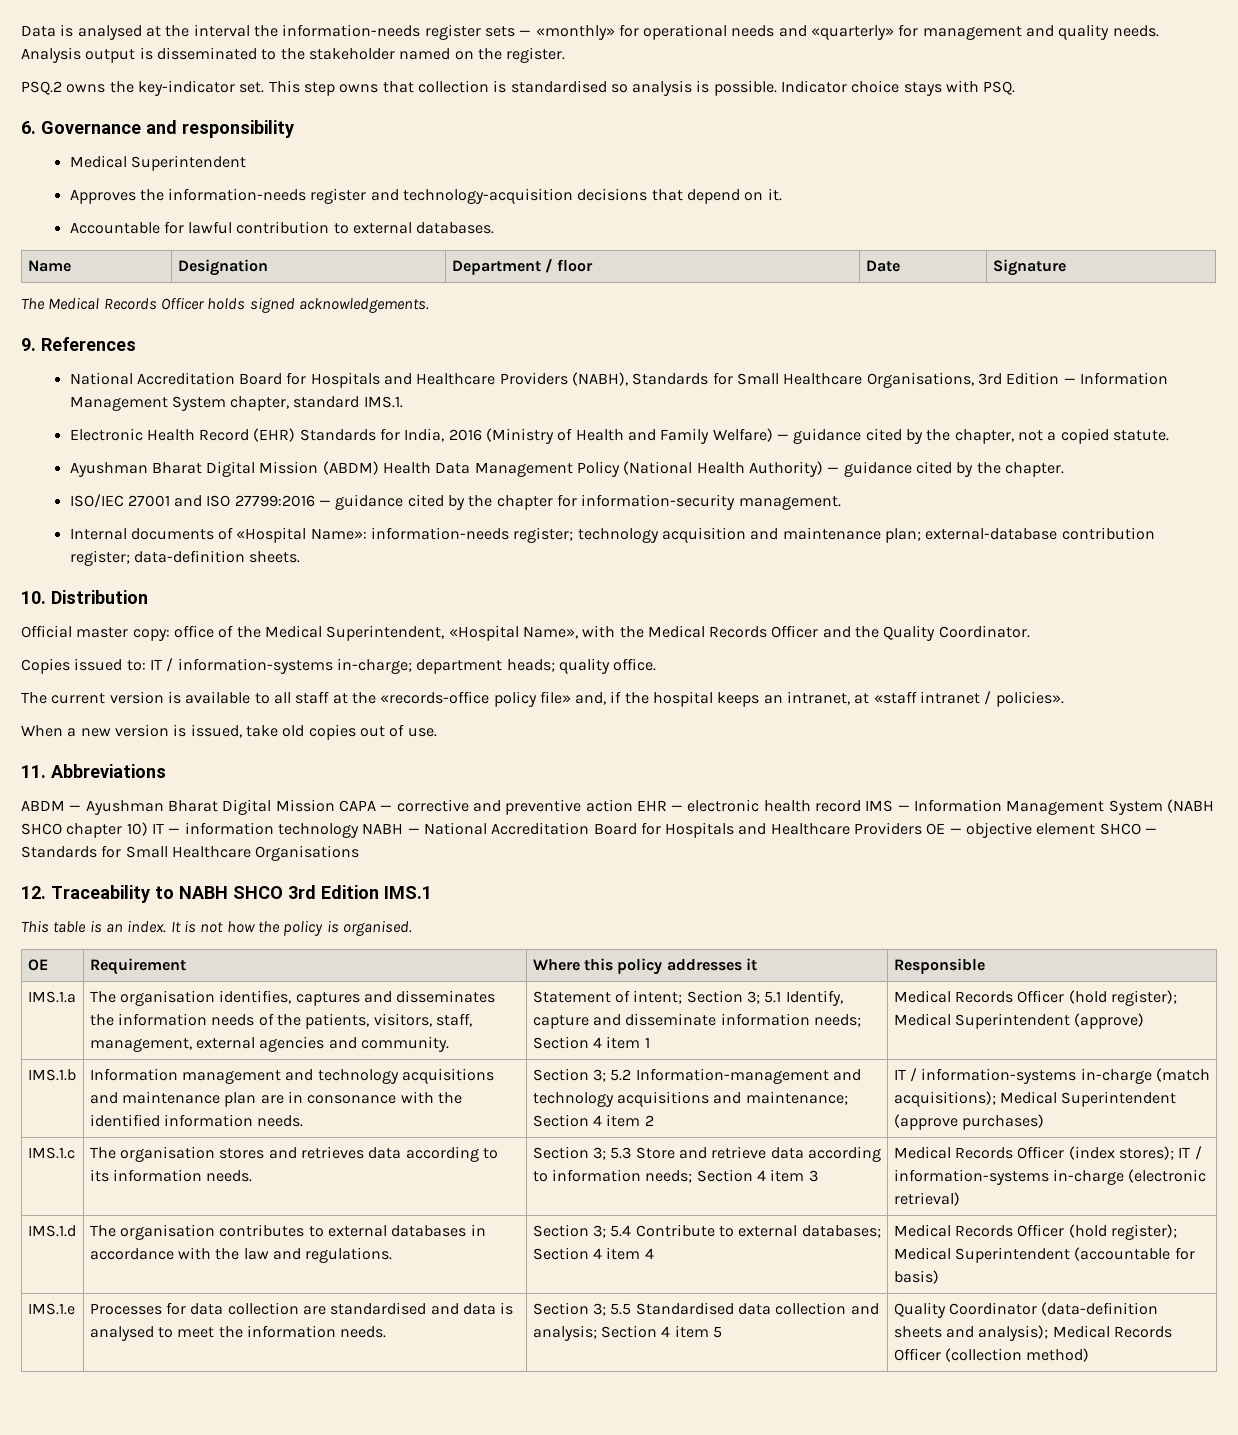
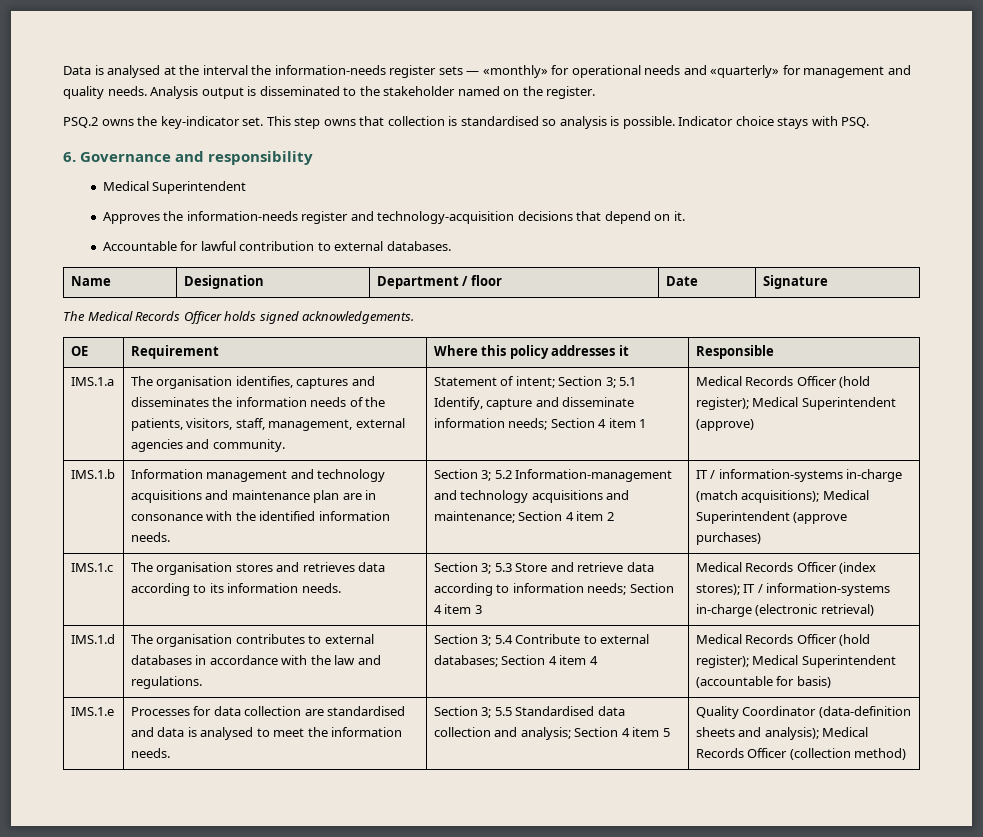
[21,337,136,351] [69,372,1168,388] [69,396,403,411] [69,428,1169,444] [69,461,1064,477] [69,494,841,510] [69,527,1155,543] [69,550,301,566] [21,590,148,604] [21,625,1030,641] [21,658,657,674] [21,691,1064,707] [21,724,437,740] [21,764,166,778] [21,799,1215,815] [21,822,1158,838] [21,845,360,861] [21,885,432,903] [21,920,412,936] // 9. References // National Accreditation Board for Hospitals and Healthcare Providers (NABH), Standards for Small Healthcare Organisations, 3rd Edition — Information Management System chapter, standard IMS.1. // Electronic Health Record (EHR) Standards for India, 2016 (Ministry of Health and Family Welfare) — guidance cited by the chapter, not a copied statute. // Ayushman Bharat Digital Mission (ABDM) Health Data Management Policy (National Health Authority) — guidance cited by the chapter. // ISO/IEC 27001 and ISO 27799:2016 — guidance cited by the chapter for information-security management. // Internal documents of «Hospital Name»: information-needs register; technology acquisition and maintenance plan; external-database contribution register; data-definition sheets. // 10. Distribution // Official master copy: office of the Medical Superintendent, «Hospital Name», with the Medical Records Officer and the Quality Coordinator. // Copies issued to: IT / information-systems in-charge; department heads; quality office. // The current version is available to all staff at the «records-office policy file» and, if the hospital keeps an intranet, at «staff intranet / policies». // When a new version is issued, take old copies out of use. // 11. Abbreviations // ABDM — Ayushman Bharat Digital Mission CAPA — corrective and preventive action EHR — electronic health record IMS — Information Management System (NABH SHCO chapter 10) IT — information technology NABH — National Accreditation Board for Hospitals and Healthcare Providers OE — objective element SHCO — Standards for Small Healthcare Organisations // 12. Traceability to NABH SHCO 3rd Edition IMS.1 // This table is an index. It is not how the policy is organised. -> (415, 317) none

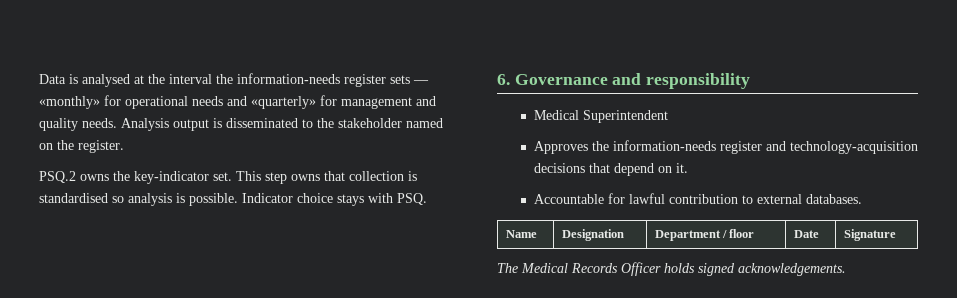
[70,346,88,356] [130,345,219,359] [433,345,629,359] [695,345,774,359] [70,377,114,386] [130,376,375,389] [130,397,386,407] [130,418,405,431] [130,439,285,452] [433,376,637,388] [433,397,635,410] [433,418,647,430] [695,376,871,388] [695,397,896,410] [695,419,754,431] [70,469,115,479] [130,469,386,482] [130,490,377,503] [130,511,390,521] [130,532,170,542] [433,469,673,482] [433,490,630,503] [433,511,614,523] [695,469,903,482] [695,490,869,503] [695,511,848,524] [695,532,761,545] [70,563,113,572] [130,562,386,575] [130,583,341,596] [433,562,654,574] [433,583,674,596] [433,604,482,614] [695,562,877,574] [695,583,891,596] [695,604,874,617] [70,634,115,644] [130,634,374,647] [130,655,381,665] [130,676,202,689] [433,634,650,646] [433,655,598,667] [695,634,871,646] [695,655,896,668] [695,676,831,688] [70,707,114,716] [130,706,406,716] [130,727,403,740] [130,748,170,758] [433,706,625,718] [433,727,670,740] [695,706,911,719] [695,727,869,740] [695,748,907,760] // OE | Requirement | Where this policy addresses it | Responsible // IMS.1.a | The organisation identifies, captures and disseminates the information needs of the patients, visitors, staff, management, external agencies and community. | Statement of intent; Section 3; 5.1 Identify, capture and disseminate information needs; Section 4 item 1 | Medical Records Officer (hold register); Medical Superintendent (approve) // IMS.1.b | Information management and technology acquisitions and maintenance plan are in consonance with the identified information needs. | Section 3; 5.2 Information-management and technology acquisitions and maintenance; Section 4 item 2 | IT / information-systems in-charge (match acquisitions); Medical Superintendent (approve purchases) // IMS.1.c | The organisation stores and retrieves data according to its information needs. | Section 3; 5.3 Store and retrieve data according to information needs; Section 4 item 3 | Medical Records Officer (index stores); IT / information-systems in-charge (electronic retrieval) // IMS.1.d | The organisation contributes to external databases in accordance with the law and regulations. | Section 3; 5.4 Contribute to external databases; Section 4 item 4 | Medical Records Officer (hold register); Medical Superintendent (accountable for basis) // IMS.1.e | Processes for data collection are standardised and data is analysed to meet the information needs. | Section 3; 5.5 Standardised data collection and analysis; Section 4 item 5 | Quality Coordinator (data-definition sheets and analysis); Medical Records Officer (collection method) -> (846, 269) none

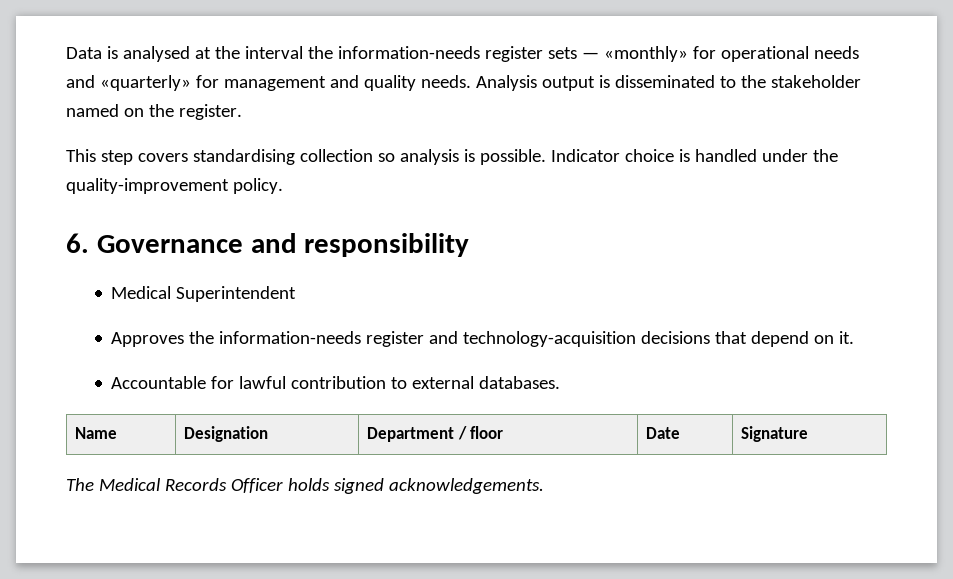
[39,171,417,184] [39,193,108,203] PSQ.2 owns the key-indicator set. This step owns that collection is standardised -> [66,149,373,165] This step covers standardising collection
[337,193,427,206] stays with PSQ. -> [678,149,838,162] [66,178,283,194] is handled under the quality-improvement policy.

